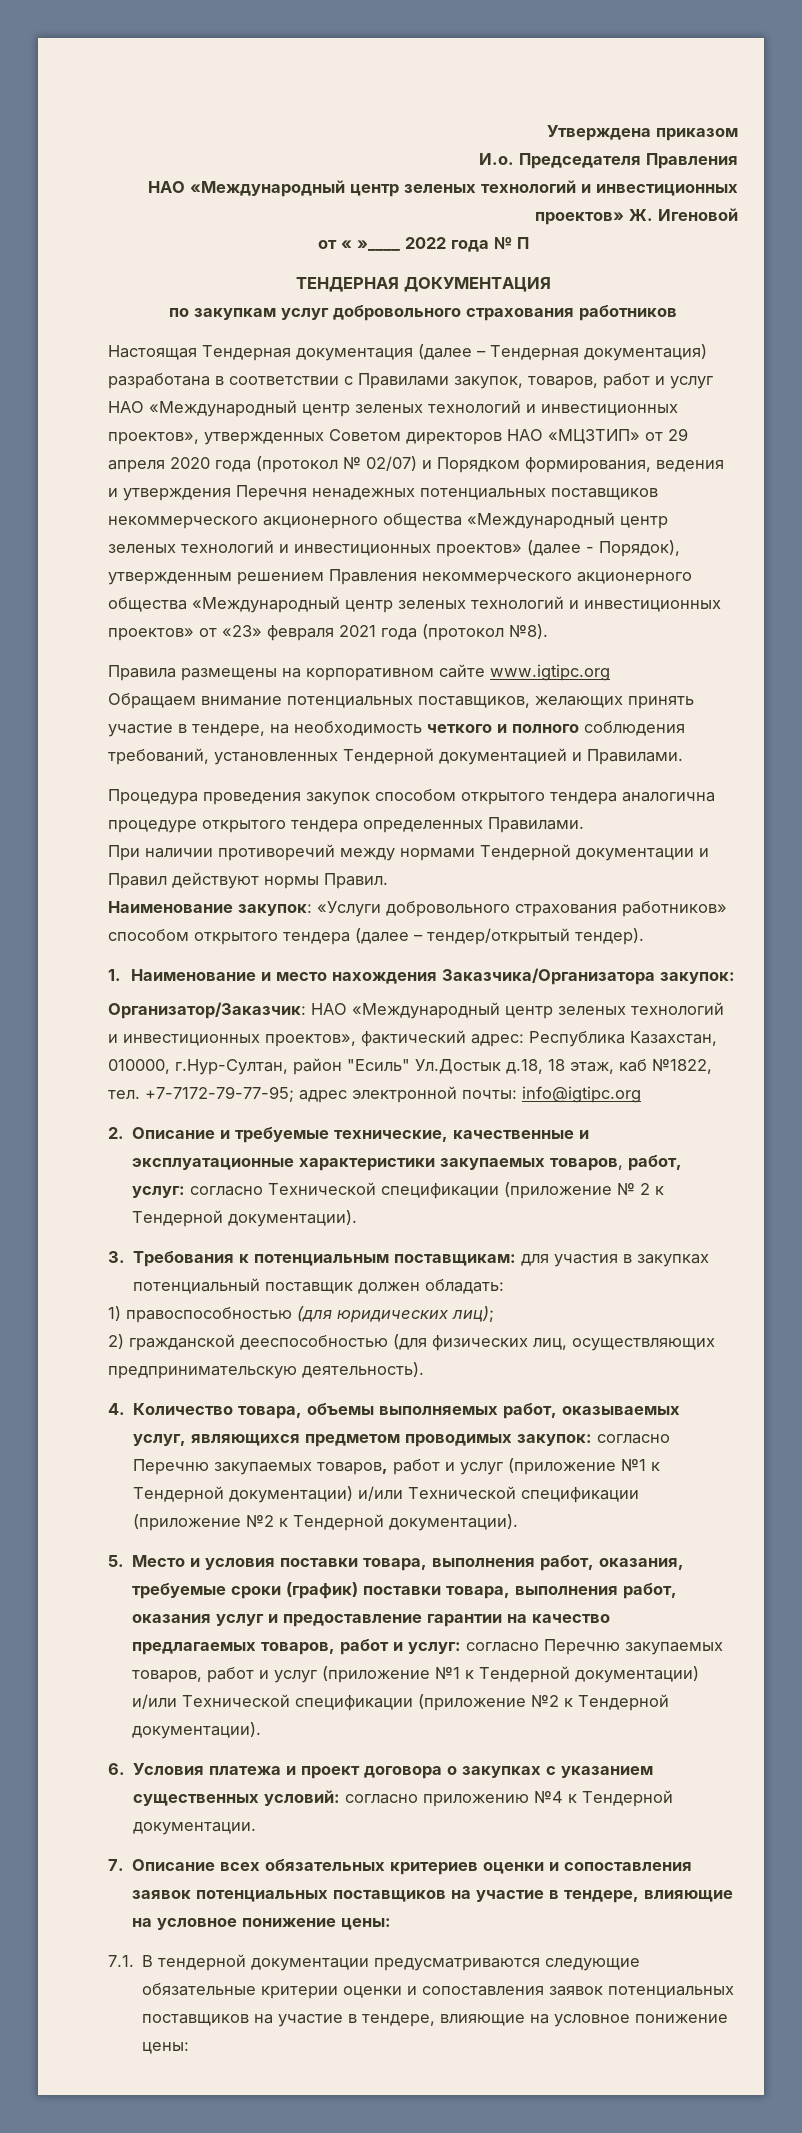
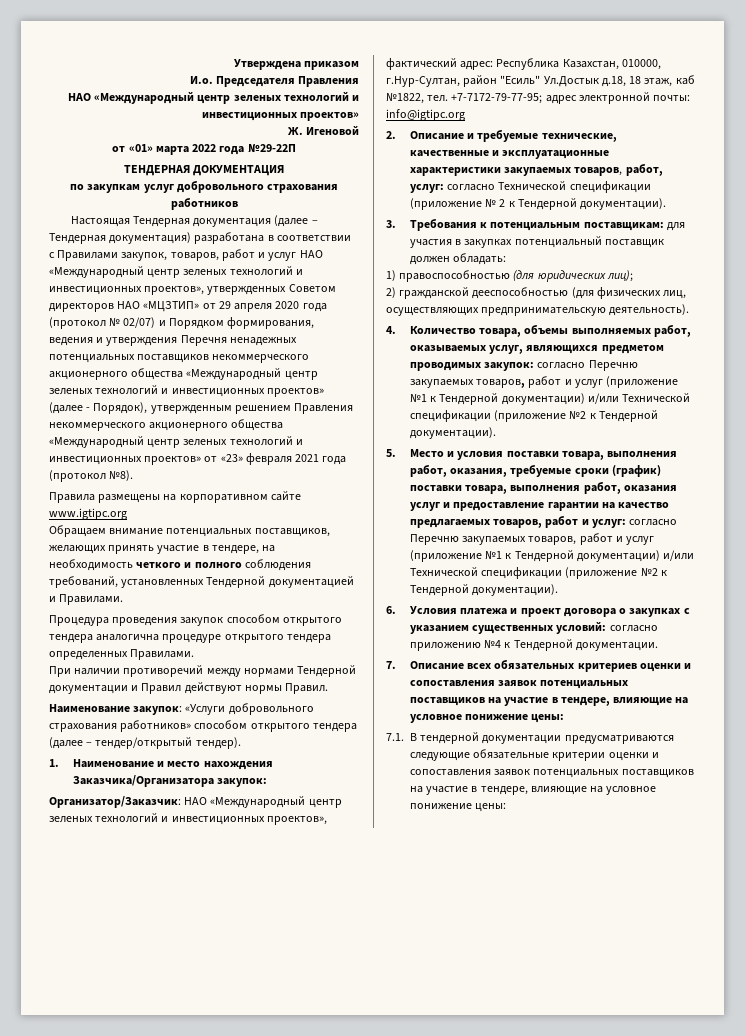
(624, 218) none -> (359, 116) //
[340,237,529,252] « »____ 2022 года № П -> [128,144,296,155] «01» марта 2022 года №29-22П

